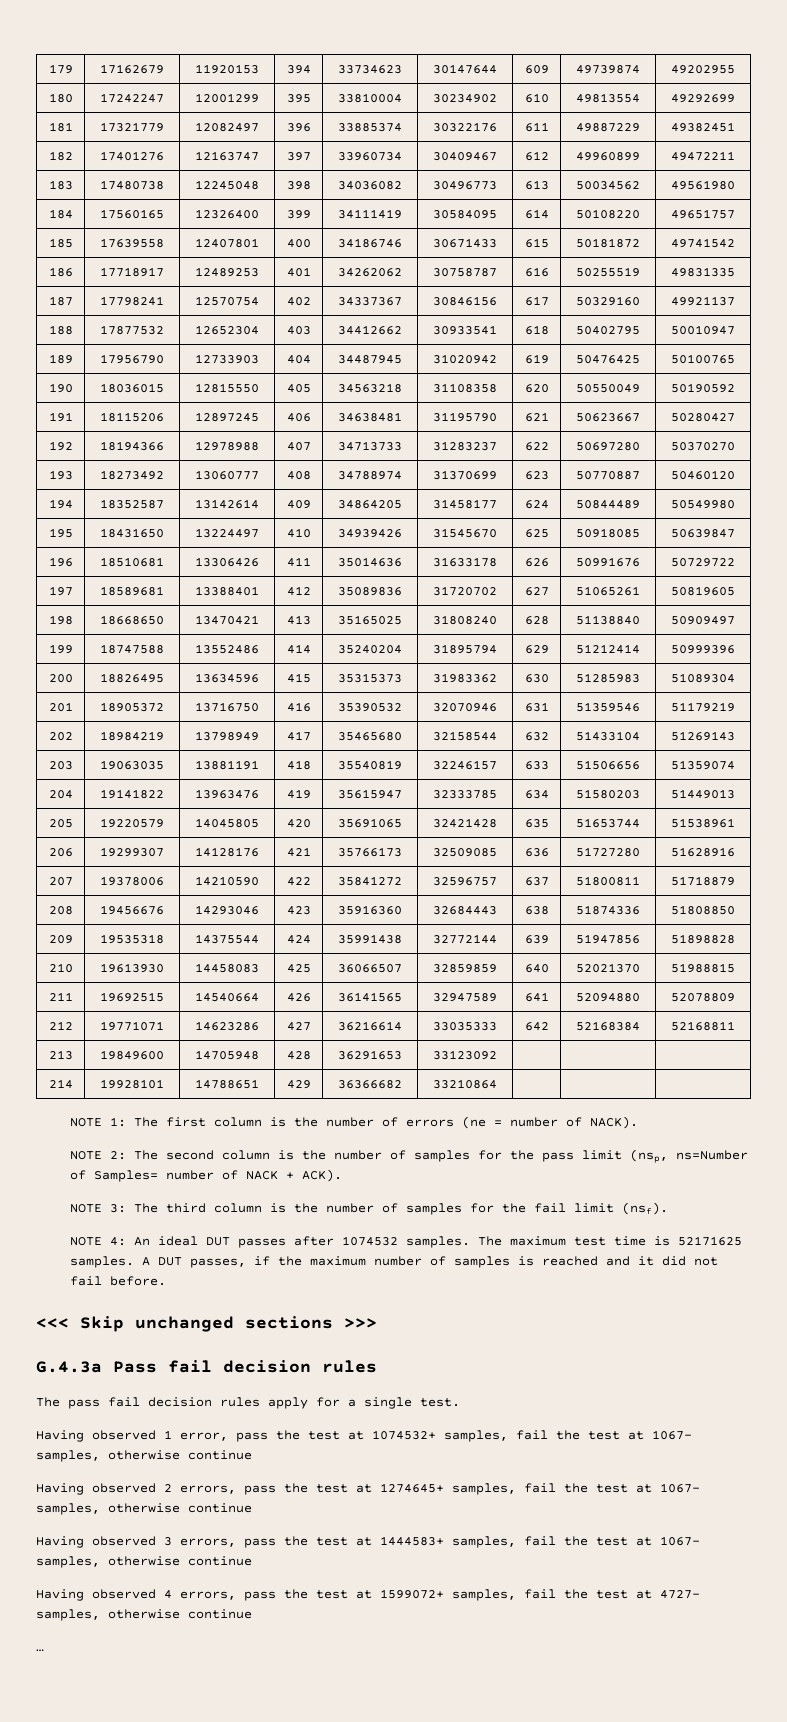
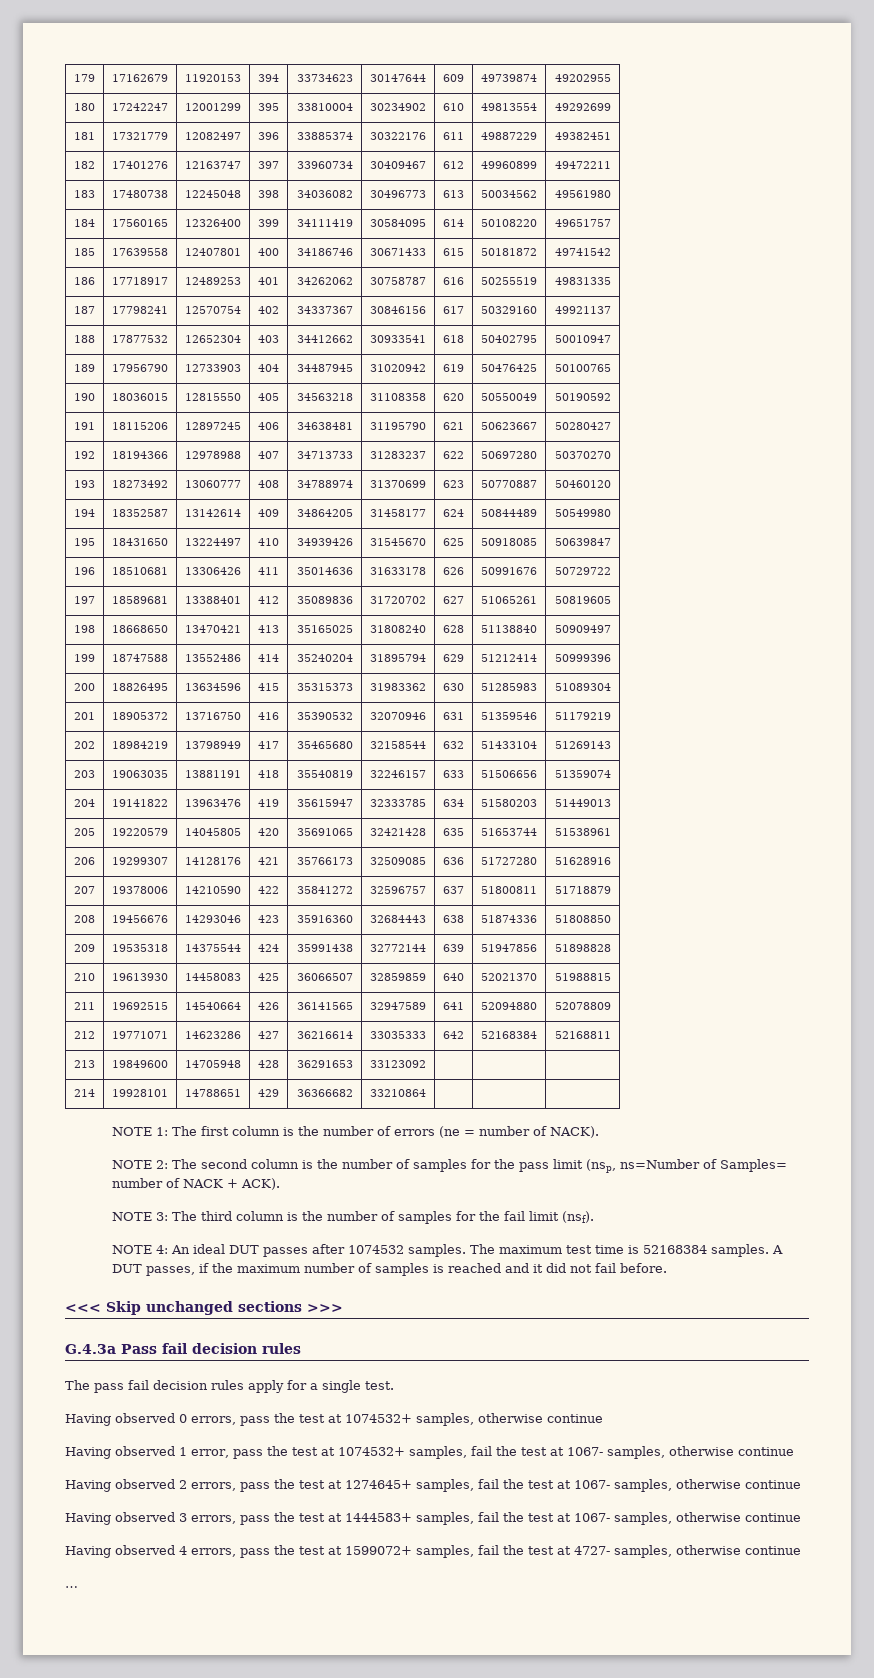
[677,1236,742,1246] 52171625 -> [642,1245,707,1254] 52168384
(460, 1402) none -> [65,1413,603,1426] // Having observed 0 errors, pass the test at 1074532+ samples, otherwise continue

